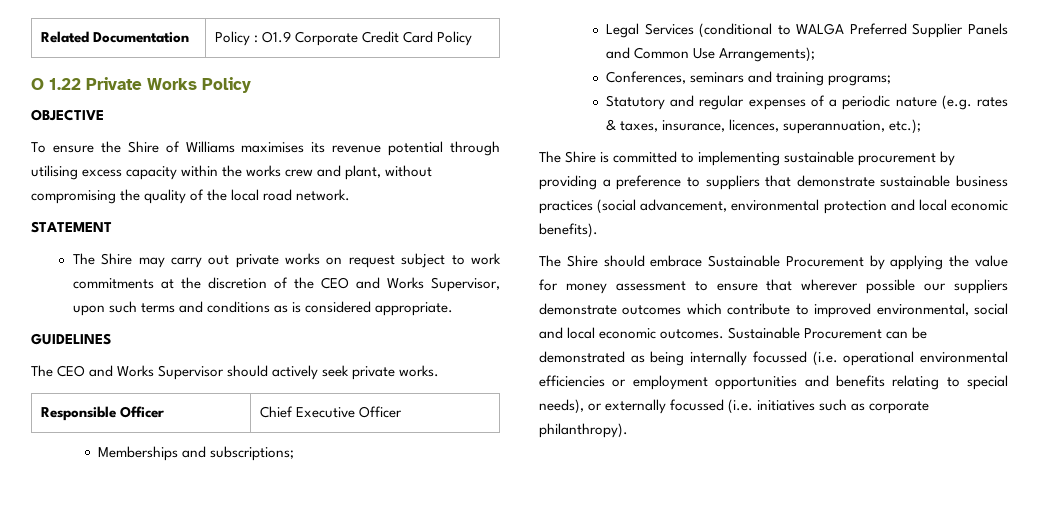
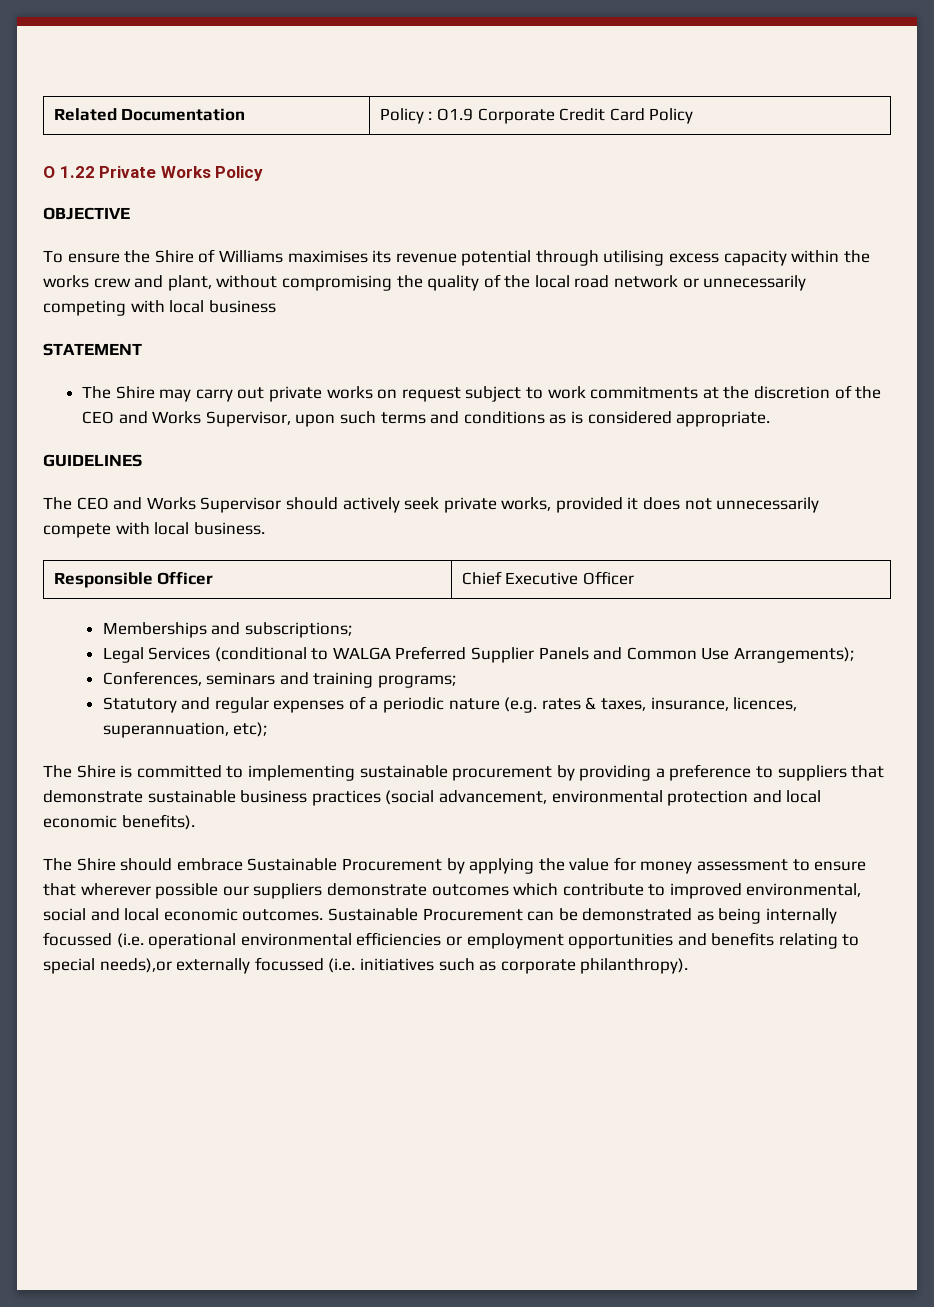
[296,189,351,201] network. -> [614,275,807,291] [43,300,276,316] network or unnecessarily competing with local business
[399,365,440,377] works. -> [501,497,820,513] [43,522,265,538] works, provided it does not unnecessarily compete with local business.
[889,119,922,134] etc.); -> [233,722,268,737] etc);
[539,399,603,414] needs), or -> [99,958,172,973] needs),or

